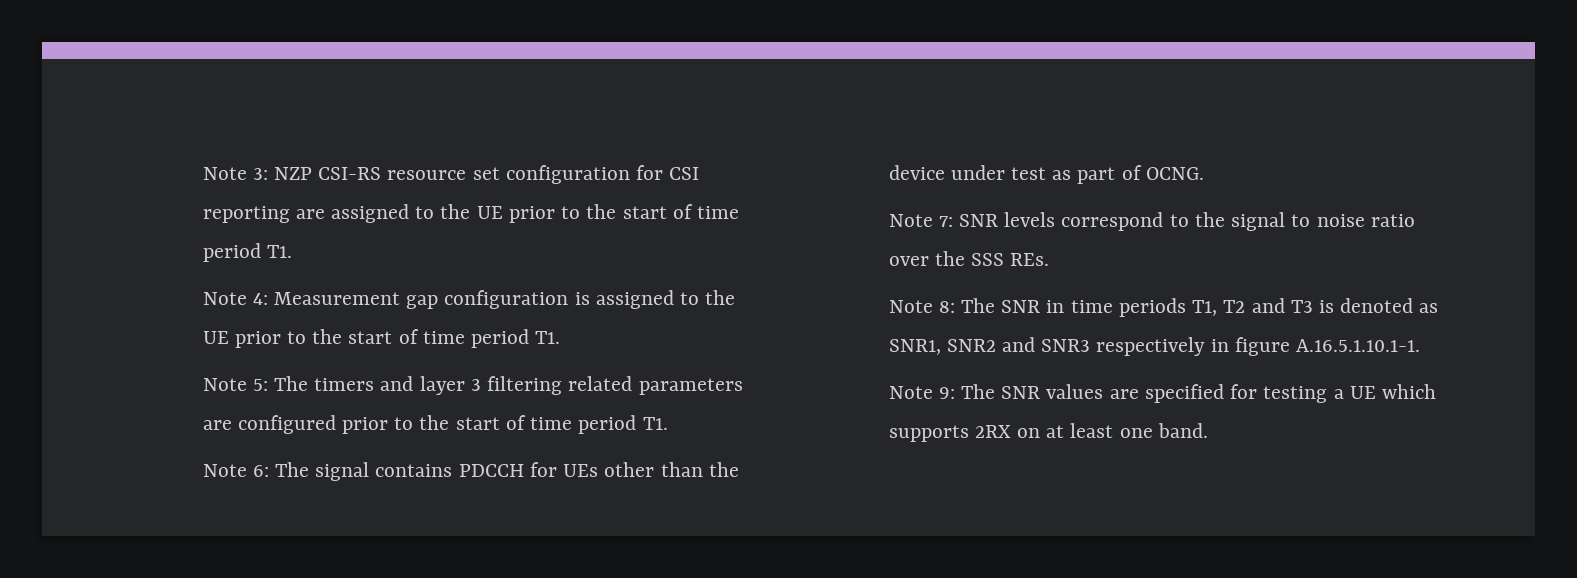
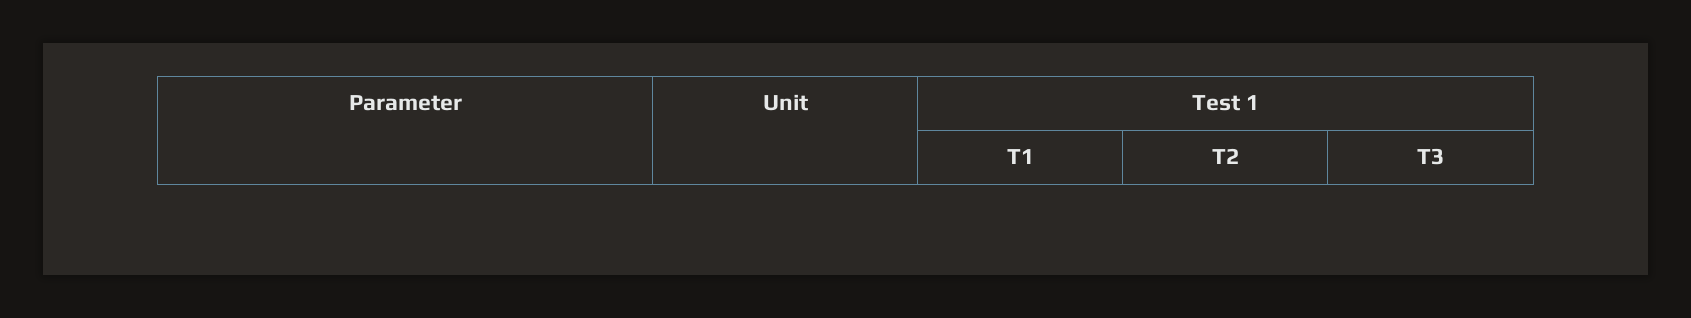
[202,165,700,184] [202,204,739,223] [202,243,292,262] [202,290,736,309] [202,329,561,348] [202,376,743,395] [202,415,668,434] [202,462,739,481] [888,165,1204,184] [888,212,1415,231] [888,251,1050,266] [888,298,1439,317] [888,337,1421,356] [888,384,1436,403] [888,423,1208,442] Note 3: NZP CSI-RS resource set configuration for CSI reporting are assigned to the UE prior to the start of time period T1. // Note 4: Measurement gap configuration is assigned to the UE prior to the start of time period T1. // Note 5: The timers and layer 3 filtering related parameters are configured prior to the start of time period T1. // Note 6: The signal contains PDCCH for UEs other than the device under test as part of OCNG. // Note 7: SNR levels correspond to the signal to noise ratio over the SSS REs. // Note 8: The SNR in time periods T1, T2 and T3 is denoted as SNR1, SNR2 and SNR3 respectively in figure A.16.5.1.10.1-1. // Note 9: The SNR values are specified for testing a UE which supports 2RX on at least one band. -> [348,95,462,111] [762,94,808,111] [1191,95,1260,111] [1006,149,1034,164] [1211,148,1239,164] [1417,148,1444,165] Parameter | Unit | Test 1 // | | T1 | T2 | T3

